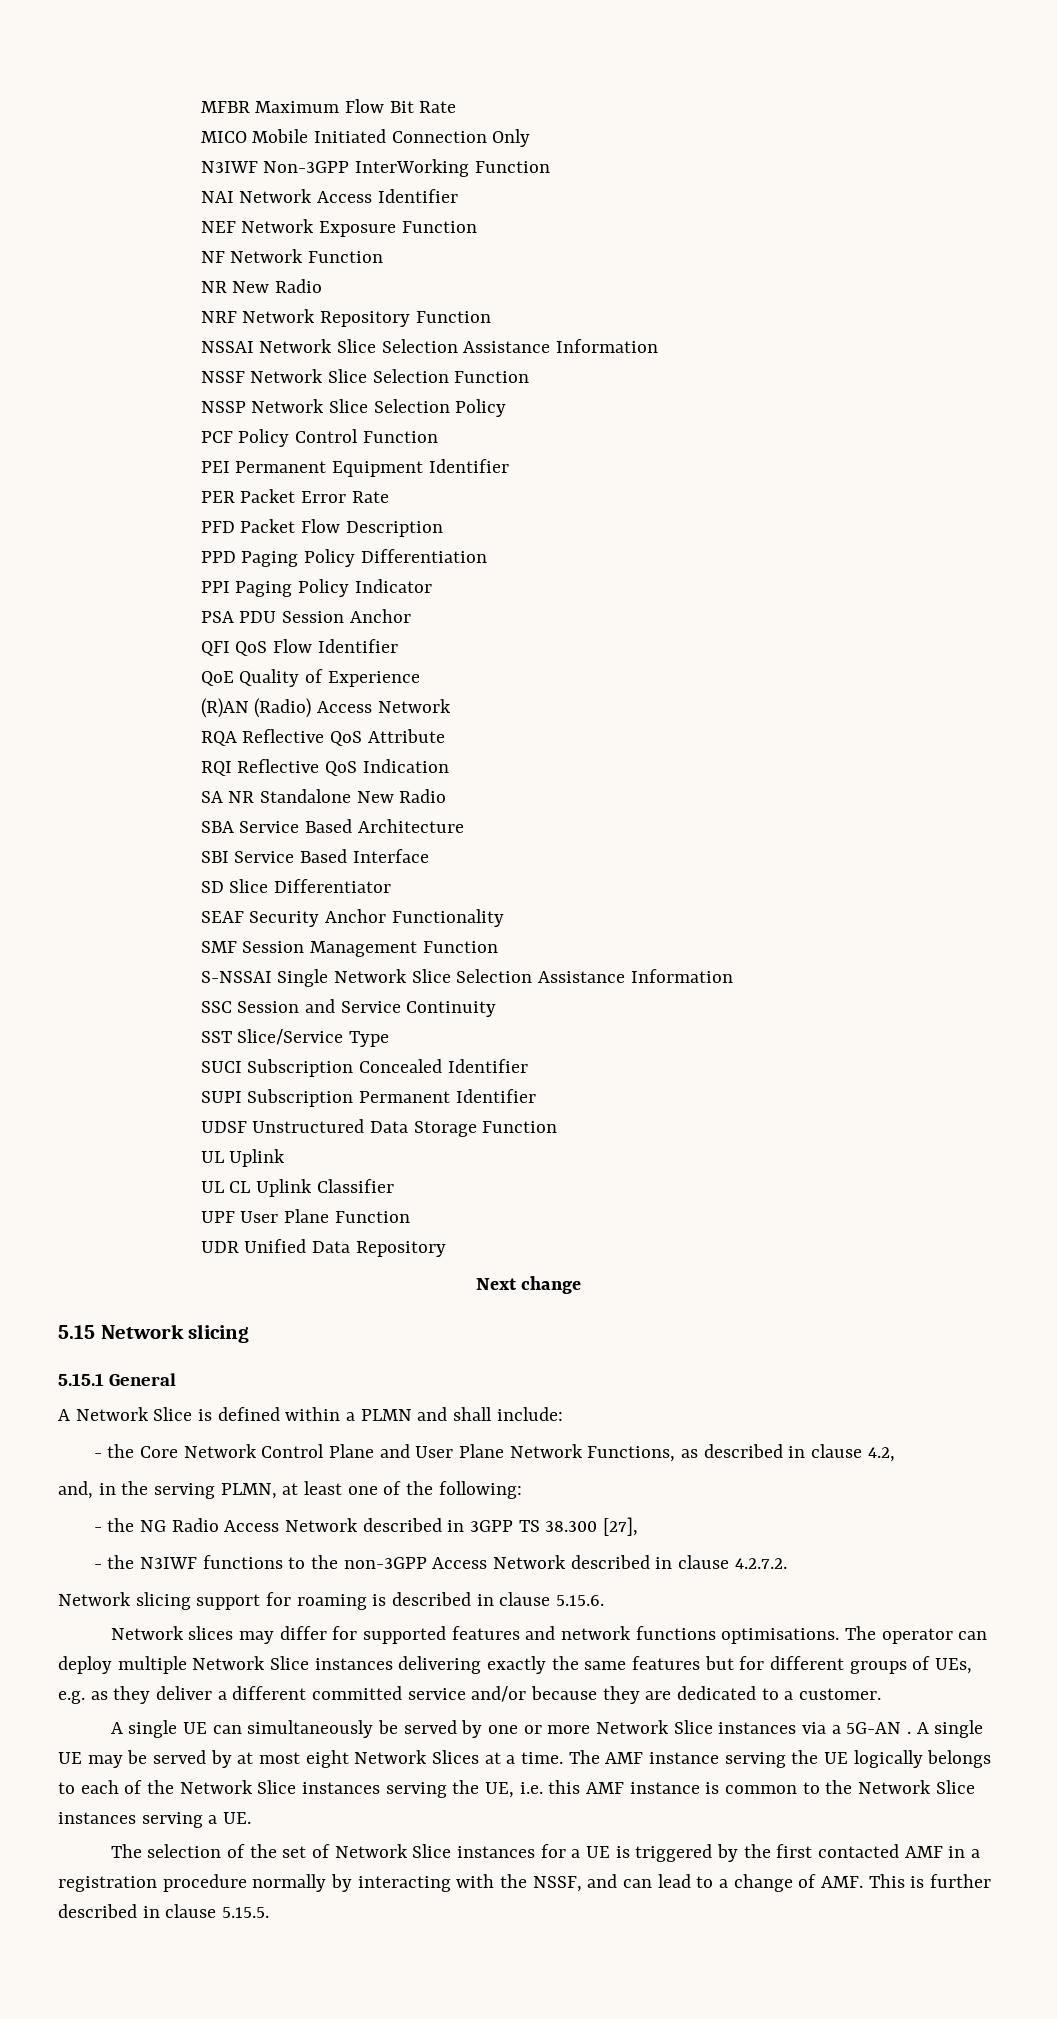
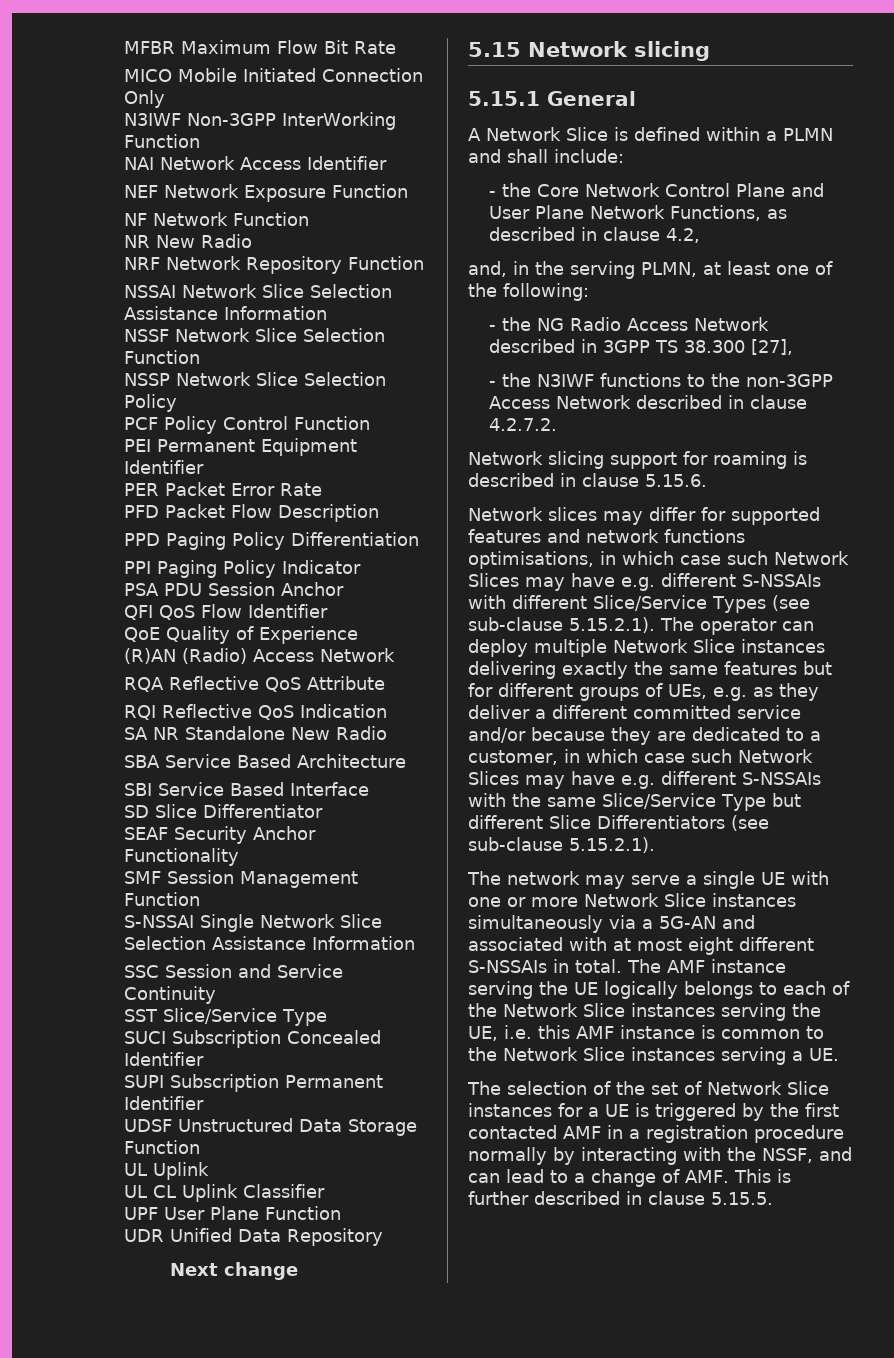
[721,1628,840,1644] optimisations. -> [468,551,849,569] [468,573,821,591] [468,595,810,613] [468,617,655,633] optimisations, in which case such Network Slices may have e.g. different S-NSSAIs with different Slice/Service Types (see sub-clause 5.15.2.1).
[799,1688,882,1700] [110,1720,483,1738] customer. // A single UE can simultaneously be served by -> [468,749,813,765] [468,771,821,789] [468,793,801,811] [468,815,769,831] [468,837,655,853] [467,871,829,889] customer, in which case such Network Slices may have e.g. different S-NSSAIs with the same Slice/Service Type but different Slice Differentiators (see sub-clause 5.15.2.1). // The network may serve a single UE with
(797, 1728) none -> [468,915,603,933] simultaneously
[906,1720,984,1738] [58,1750,564,1768] . A single UE may be served by at most eight Network Slices at a time. -> [722,915,755,929] [468,937,814,955] [468,959,622,973] and associated with at most eight different S-NSSAIs in total.

